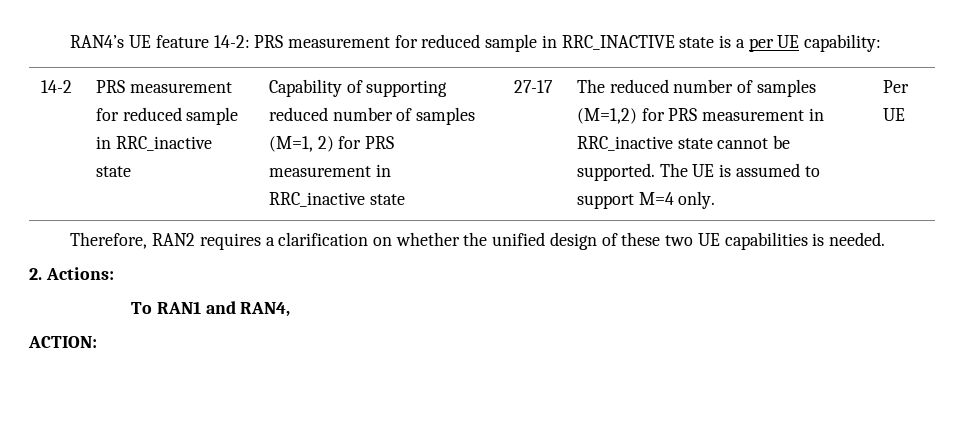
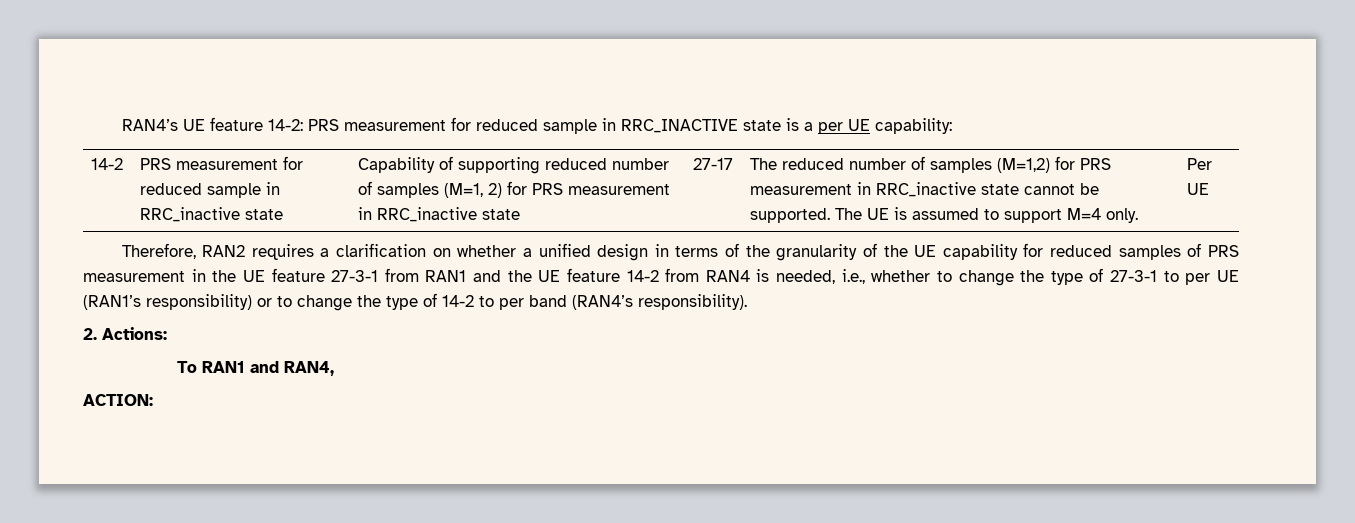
[463,232,488,246] the -> [522,248,532,257] a
[601,232,885,250] of these two UE capabilities is needed. -> [654,243,1239,261] [83,268,1240,286] [83,293,747,311] in terms of the granularity of the UE capability for reduced samples of PRS measurement in the UE feature 27-3-1 from RAN1 and the UE feature 14-2 from RAN4 is needed, i.e., whether to change the type of 27-3-1 to per UE (RAN1’s responsibility) or to change the type of 14-2 to per band (RAN4’s responsibility).

